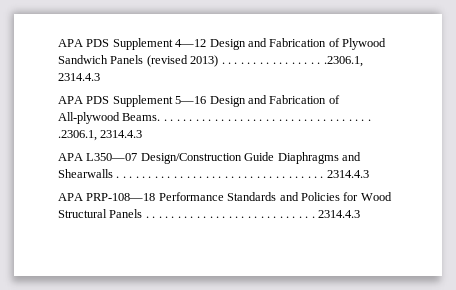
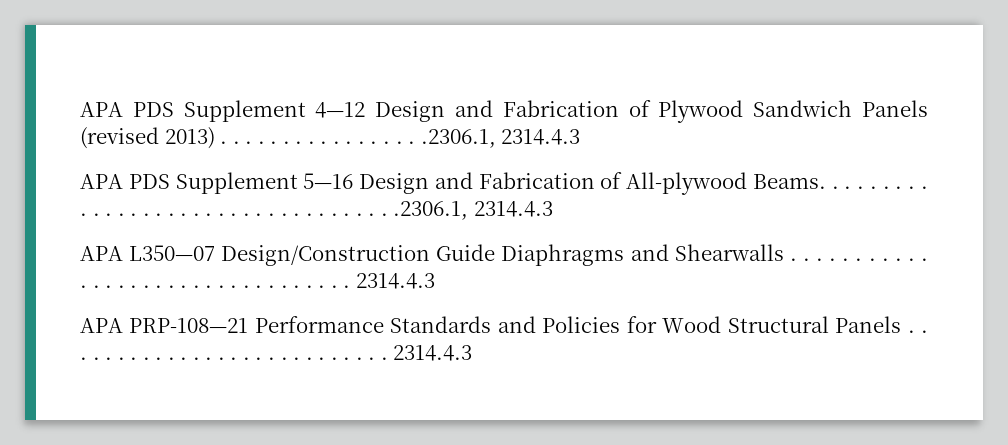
[86,193,156,201] PRP-108—18 -> [129,318,249,333] PRP-108—21

